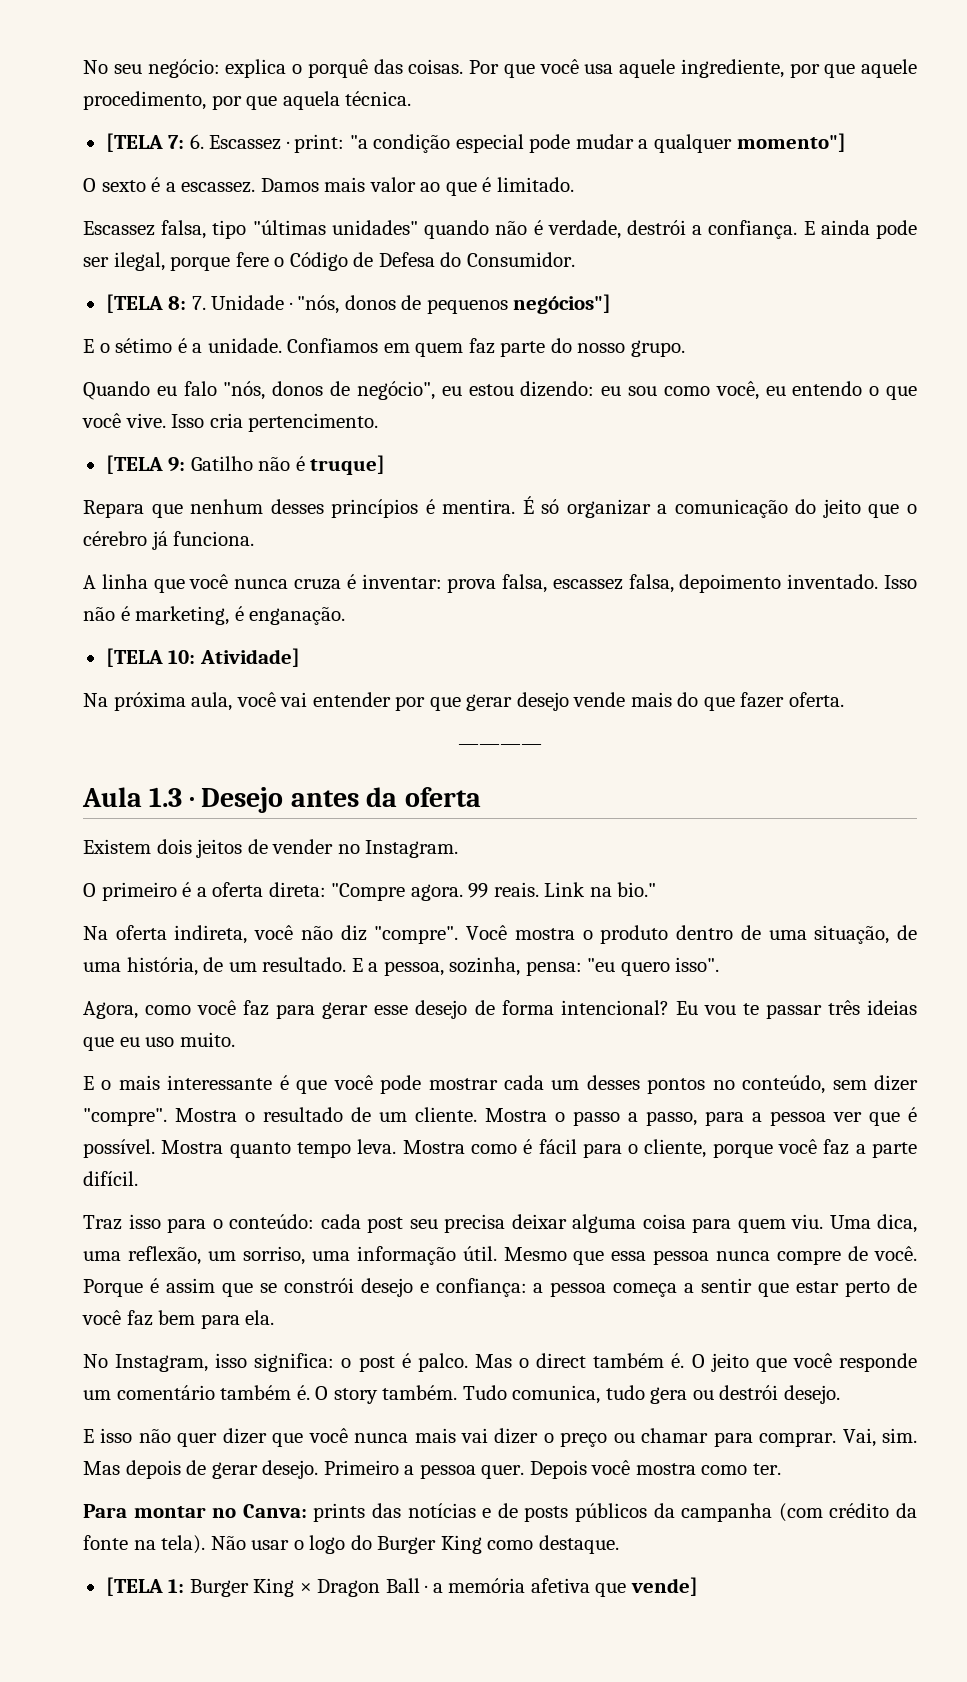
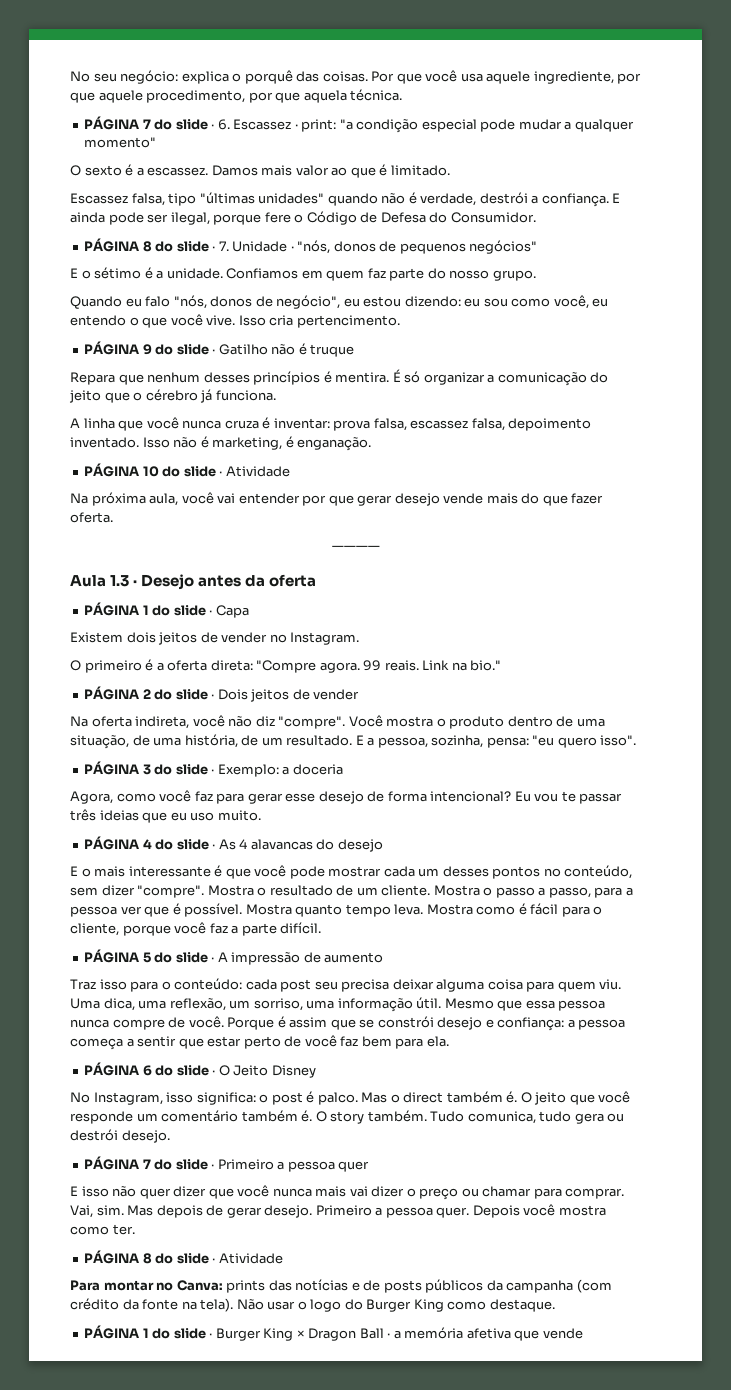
[105,133,185,152] [TELA 7: -> [84,116,215,130] PÁGINA 7 do slide ·
[736,133,846,152] momento"] -> [84,137,157,148] momento"
[105,294,187,313] [TELA 8: -> [84,238,216,252] PÁGINA 8 do slide ·
[513,294,612,314] negócios"] -> [469,240,538,254] negócios"
[105,455,186,474] [TELA 9: -> [84,341,216,355] PÁGINA 9 do slide ·
[310,455,386,475] truque] -> [310,344,355,357] truque
[105,648,300,667] [TELA 10: Atividade] -> [84,463,290,477] PÁGINA 10 do slide · Atividade
(481, 797) none -> [84,602,249,618] // PÁGINA 1 do slide · Capa
(657, 889) none -> [84,686,360,702] // PÁGINA 2 do slide · Dois jeitos de vender
(720, 964) none -> [84,761,343,777] // PÁGINA 3 do slide · Exemplo: a doceria
(235, 1039) none -> [84,836,383,852] // PÁGINA 4 do slide · As 4 alavancas do desejo
(138, 1178) none -> [84,949,384,965] // PÁGINA 5 do slide · A impressão de aumento
(275, 1317) none -> [84,1062,316,1078] // PÁGINA 6 do slide · O Jeito Disney
(840, 1394) none -> [84,1156,370,1172] // PÁGINA 7 do slide · Primeiro a pessoa quer
(781, 1469) none -> [84,1250,283,1264] // PÁGINA 8 do slide · Atividade
[105,1577,185,1596] [TELA 1: -> [84,1325,213,1339] PÁGINA 1 do slide ·
[630,1577,698,1596] vende] -> [542,1328,583,1339] vende

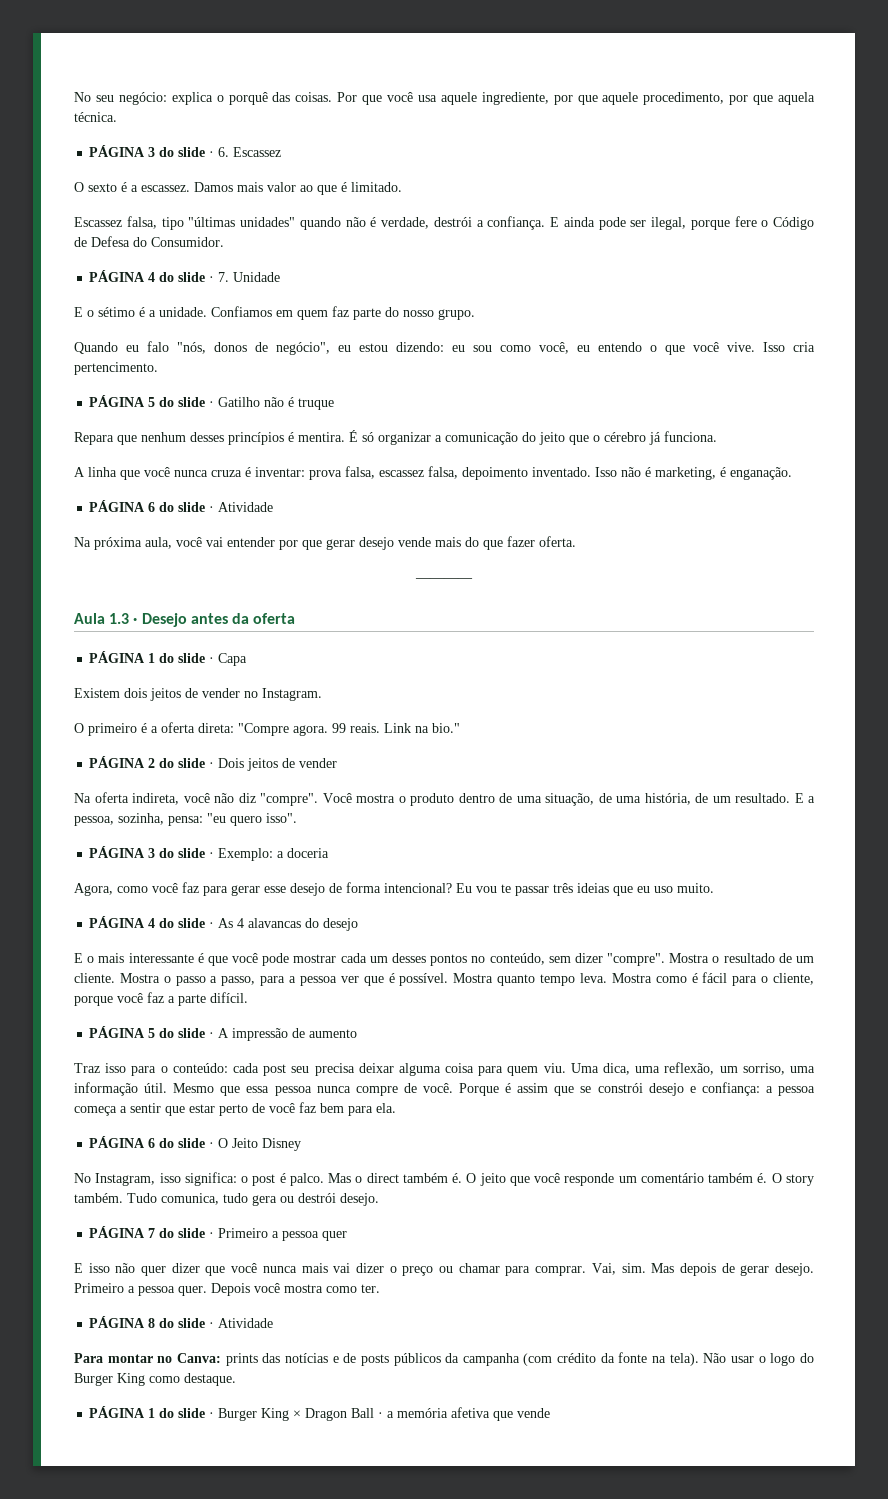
[142,119,151,129] 7 -> [148,147,156,157] 3
[294,119,634,133] [84,137,157,148] · print: "a condição especial pode mudar a qualquer momento" -> (282, 152) none
[142,241,152,252] 8 -> [148,272,156,282] 4
[290,240,538,254] · "nós, donos de pequenos negócios" -> (281, 277) none
[142,344,152,355] 9 -> [148,397,156,407] 5
[142,466,159,477] 10 -> [148,502,156,512] 6

